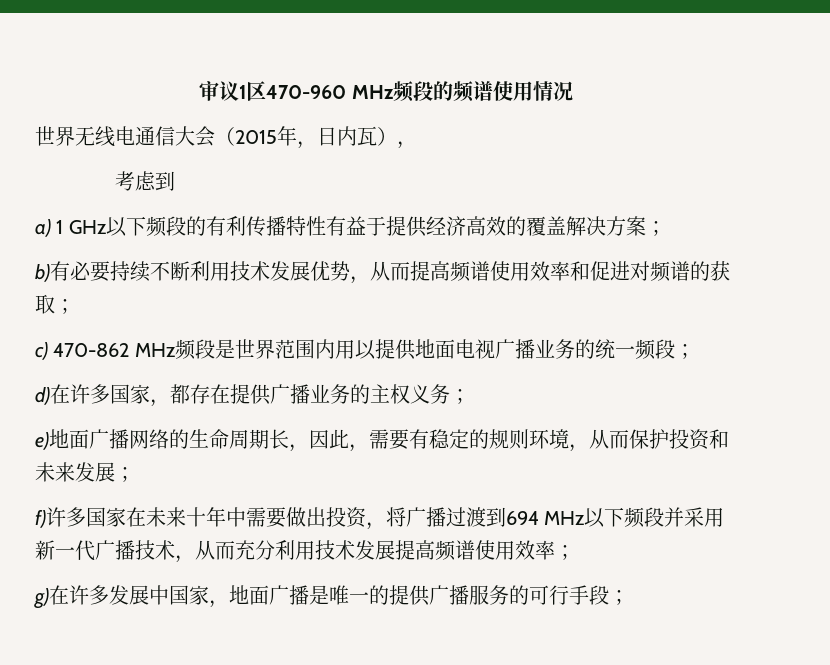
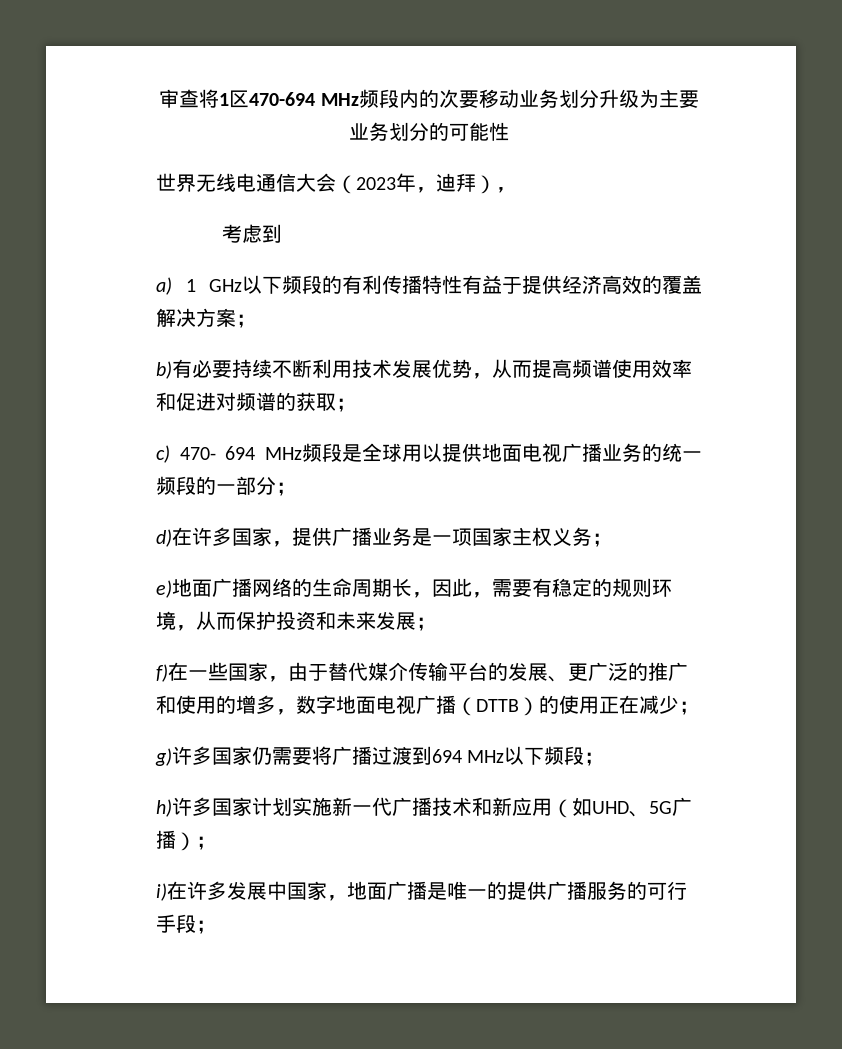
[219,81,573,102] 议1区470-960 MHz频段的频谱使用情况 -> [179,89,699,108] [349,122,509,141] 查将1区470-694 MHz频段内的次要移动业务划分升级为主要业务划分的可能性
[235,126,377,149] 2015年，日内瓦 -> [356,173,476,193] 2023年，迪拜
[53,343,130,357] 470-862 -> [179,446,256,460] 470- 694
[234,339,335,359] 世界范围内 -> [361,443,402,462] 全球
(675, 349) none -> [196,476,276,495] 的一部分
[170,384,230,404] 都存在 -> (292, 544) none
[350,384,370,404] 的 -> [412,527,512,546] 是一项国家
[46,507,386,530] 许多国家在未来十年中需要做出投资， -> [168,662,688,682] [156,695,699,716] [155,746,312,766] 在一些国家，由于替代媒介传输平台的发展、更广泛的推广和使用的增多，数字地面电视广播（DTTB）的使用正在减少； // g)许多国家仍需要
[664,507,725,527] [35,540,575,563] [34,588,49,609] 并采用新一代广播技术，从而充分利用技术发展提高频谱使用效率； // g) -> [584,752,605,766] [156,797,692,818] [156,830,216,851] [156,883,167,901] ； // h)许多国家计划实施新一代广播技术和新应用（如UHD、5G广播）； // i)

